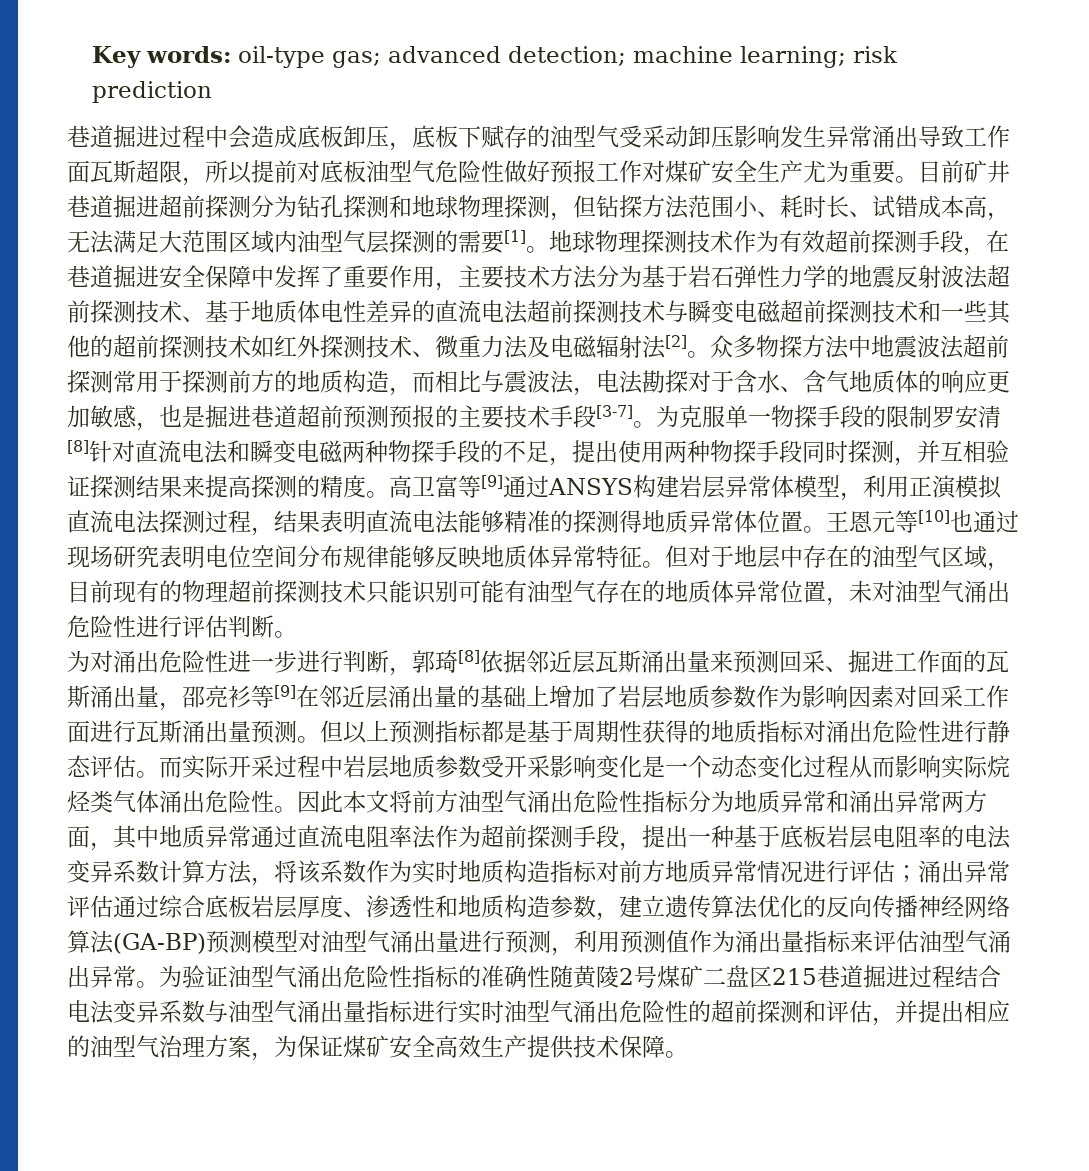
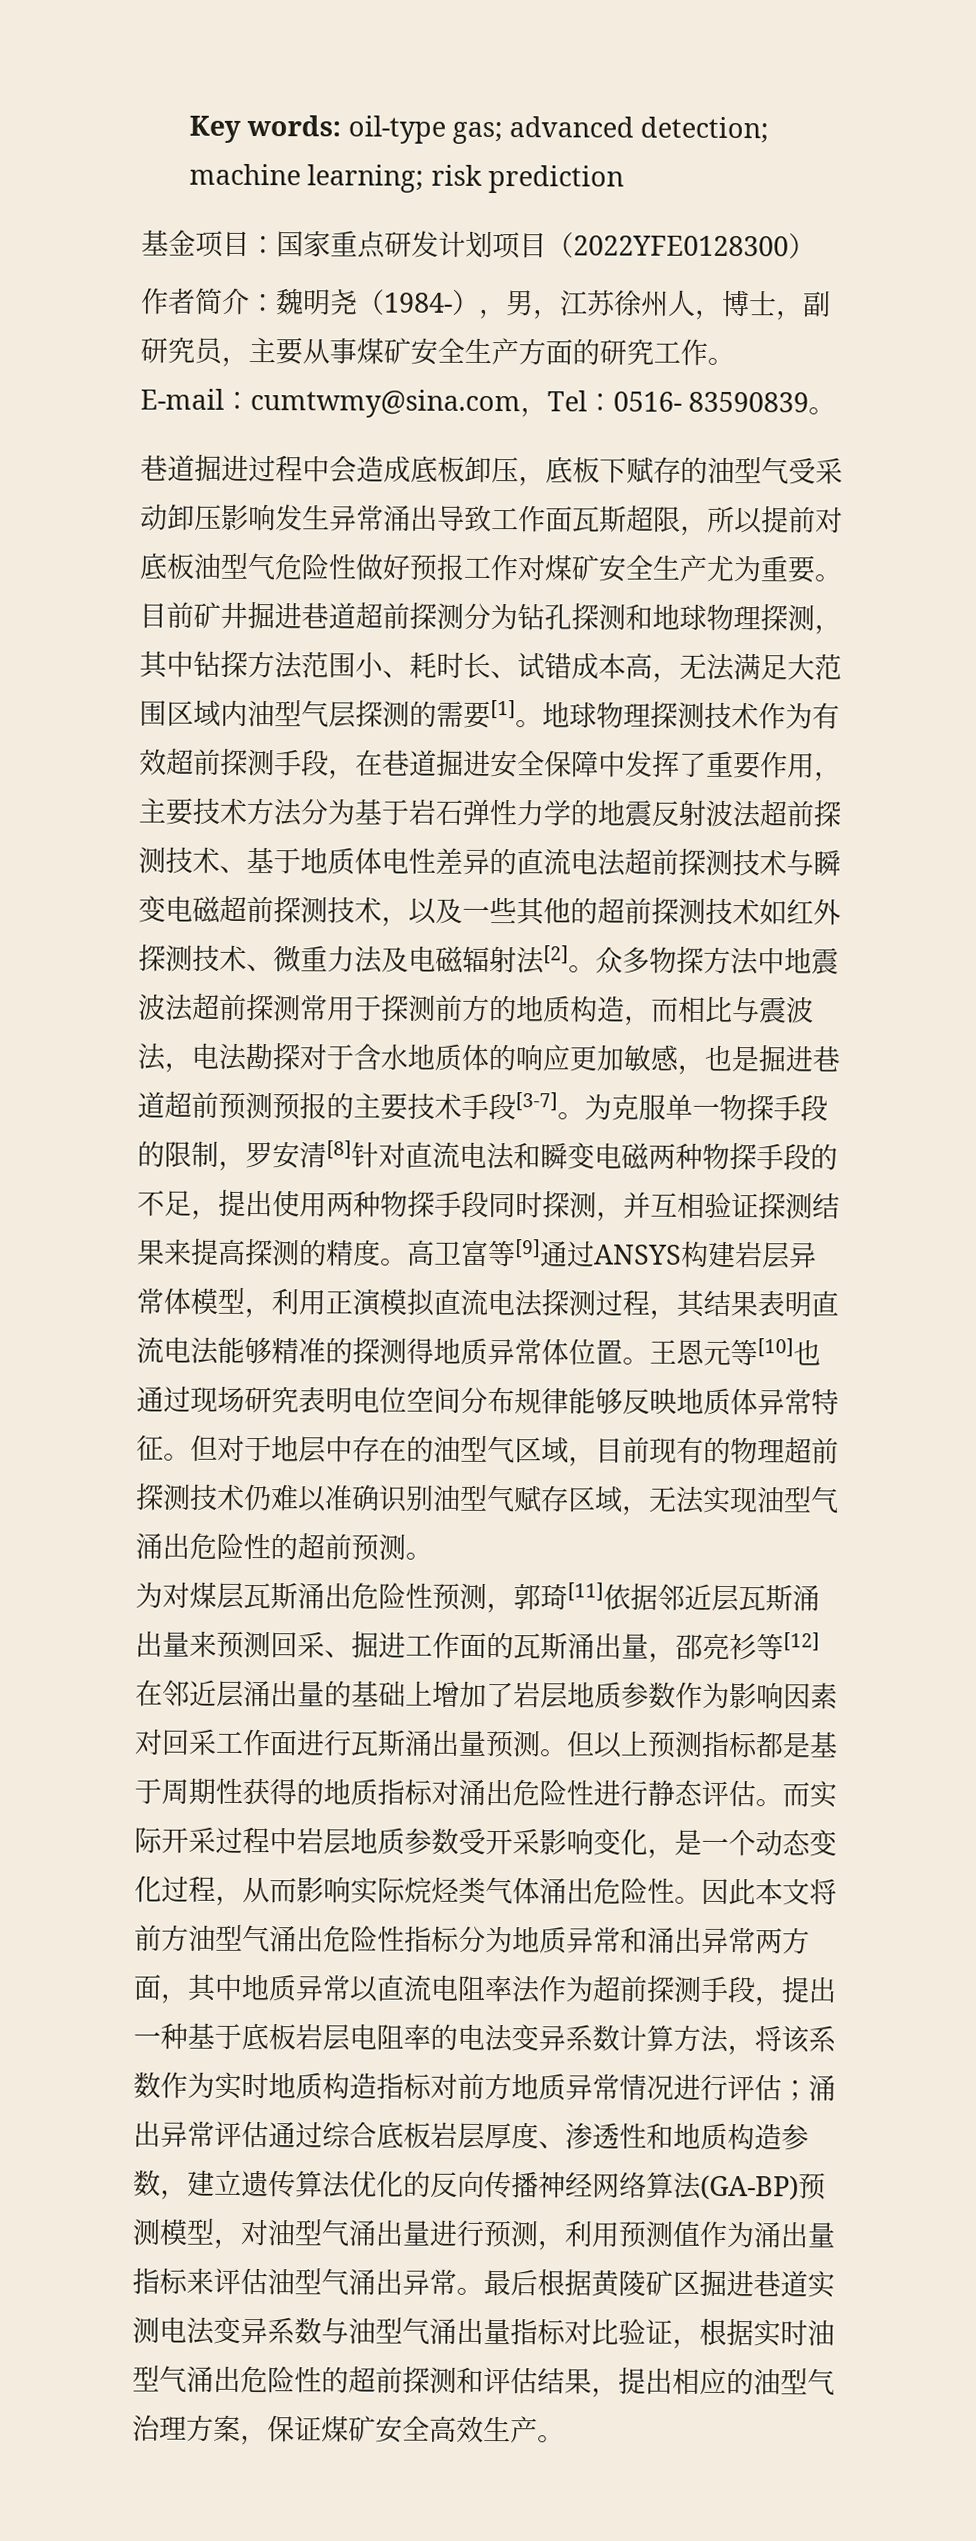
(213, 92) none -> [141,229,816,260] [141,287,831,321] [140,336,735,367] [140,388,837,419] // 基金项目：国家重点研发计划项目（2022YFE0128300） // 作者简介：魏明尧（1984-），男，江苏徐州人，博士，副研究员，主要从事煤矿安全生产方面的研究工作。E-mail：cumtwmy@sina.com，Tel：0516- 83590839。
[67,195,159,218] 巷道掘进 -> [247,601,356,630] 掘进巷道
[573,195,596,218] 但 -> [139,650,194,679] 其中
[918,300,941,323] 和 -> [381,897,463,927] ，以及
[780,370,849,393] 、含气 -> (408, 1057) none
(932, 416) none -> [218,1160,246,1171] ，
(274, 531) none -> [676,1289,706,1318] 其
[366,580,1010,606] [67,615,274,638] 只能识别可能有油型气存在的地质体异常位置，未对油型气涌出危险性进行评估判断 -> [243,1483,839,1516] [135,1532,406,1562] 仍难以准确识别油型气赋存区域，无法实现油型气涌出危险性的超前预测
[113,650,480,676] 涌出危险性进一步进行判断，郭琦[8] -> [189,1581,604,1614] 煤层瓦斯涌出危险性预测，郭琦[11]
[274,685,296,699] [9] -> [783,1632,820,1652] [12]
(642, 766) none -> [647,1848,675,1859] ，
(849, 766) none -> [215,1895,243,1906] ，
[251,825,297,848] 通过 -> [349,1976,379,2003] 以
(298, 941) none -> [213,2238,241,2249] ，
[159,965,1001,989] 为验证油型气涌出危险性指标的准确性随黄陵2号煤矿二盘区215巷道掘进过程结合 -> [483,2269,835,2299] [132,2316,160,2344] 最后根据黄陵矿区掘进巷道实测
[412,1000,458,1023] 进行 -> [564,2318,754,2349] 对比验证，根据
[872,1000,918,1026] ，并 -> [537,2367,619,2398] 结果，
[274,1035,297,1057] 为 -> (268, 2440) none
[527,1035,665,1059] 提供技术保障 -> (538, 2430) none

